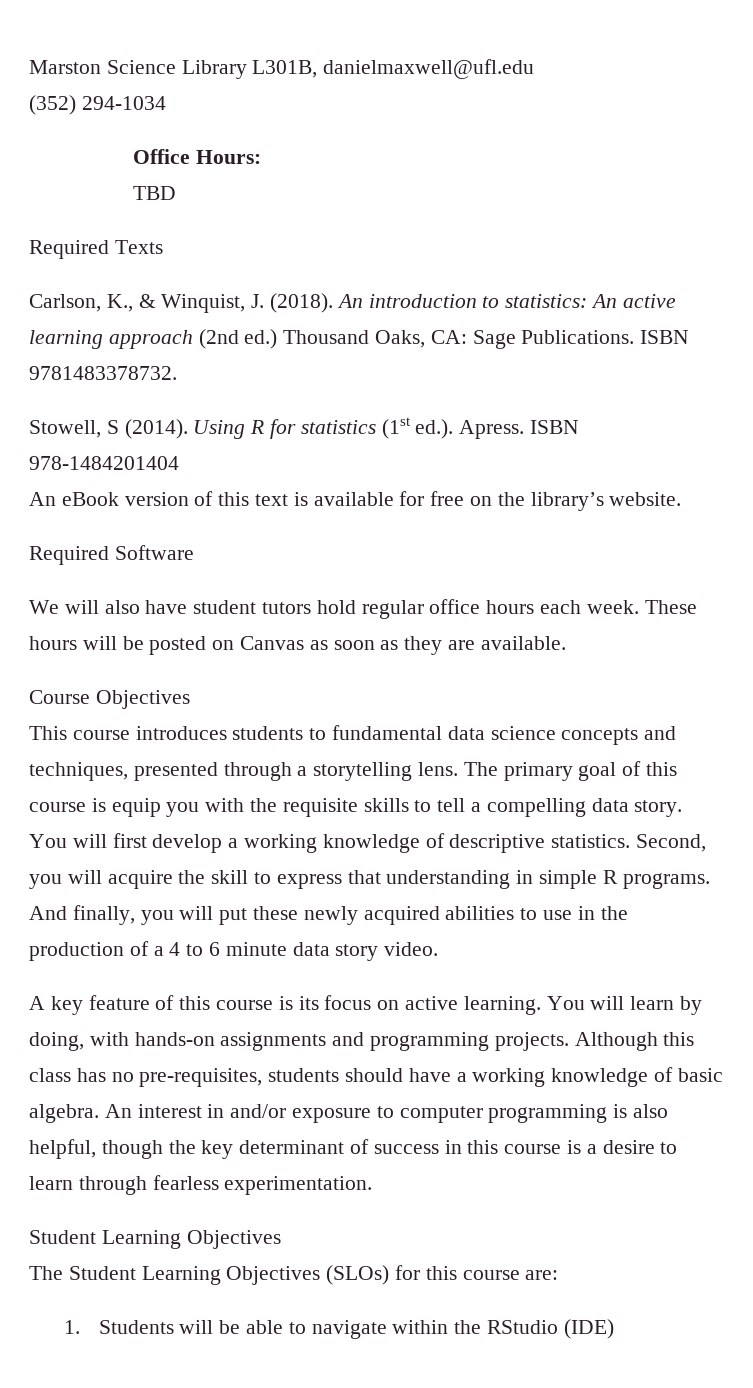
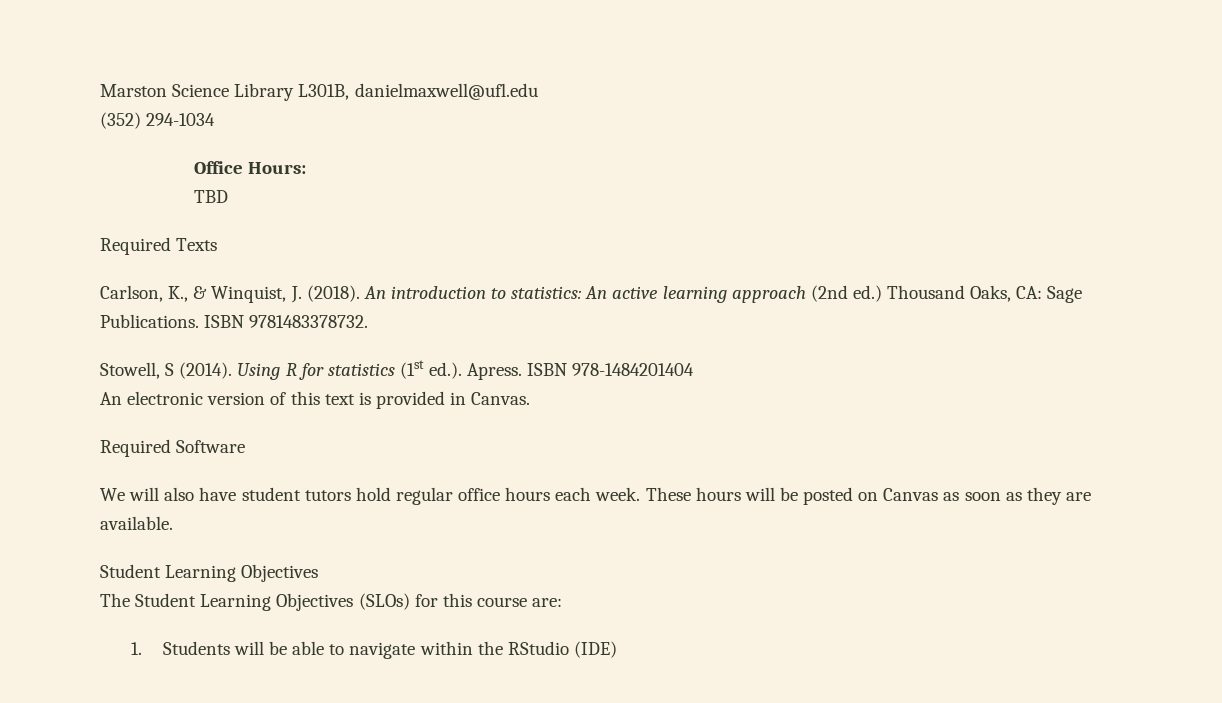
[61,492,119,506] eBook -> [127,391,204,405] electronic
[313,491,682,511] available for free on the library’s website. -> [375,391,531,409] provided in Canvas.
[29,690,190,709] [29,725,677,745] [29,761,678,781] [29,798,683,817] [29,833,707,853] [29,870,710,889] [29,905,628,925] [29,941,439,961] [29,995,703,1015] [29,1032,695,1051] [29,1067,723,1087] [29,1104,669,1123] [29,1139,678,1159] [29,1175,373,1195] // Course Objectives // This course introduces students to fundamental data science concepts and techniques, presented through a storytelling lens. The primary goal of this course is equip you with the requisite skills to tell a compelling data story. You will first develop a working knowledge of descriptive statistics. Second, you will acquire the skill to express that understanding in simple R programs. And finally, you will put these newly acquired abilities to use in the production of a 4 to 6 minute data story video. // A key feature of this course is its focus on active learning. You will learn by doing, with hands-on assignments and programming projects. Although this class has no pre-requisites, students should have a working knowledge of basic algebra. An interest in and/or exposure to computer programming is also helpful, though the key determinant of success in this course is a desire to learn through fearless experimentation. -> (173, 523) none

